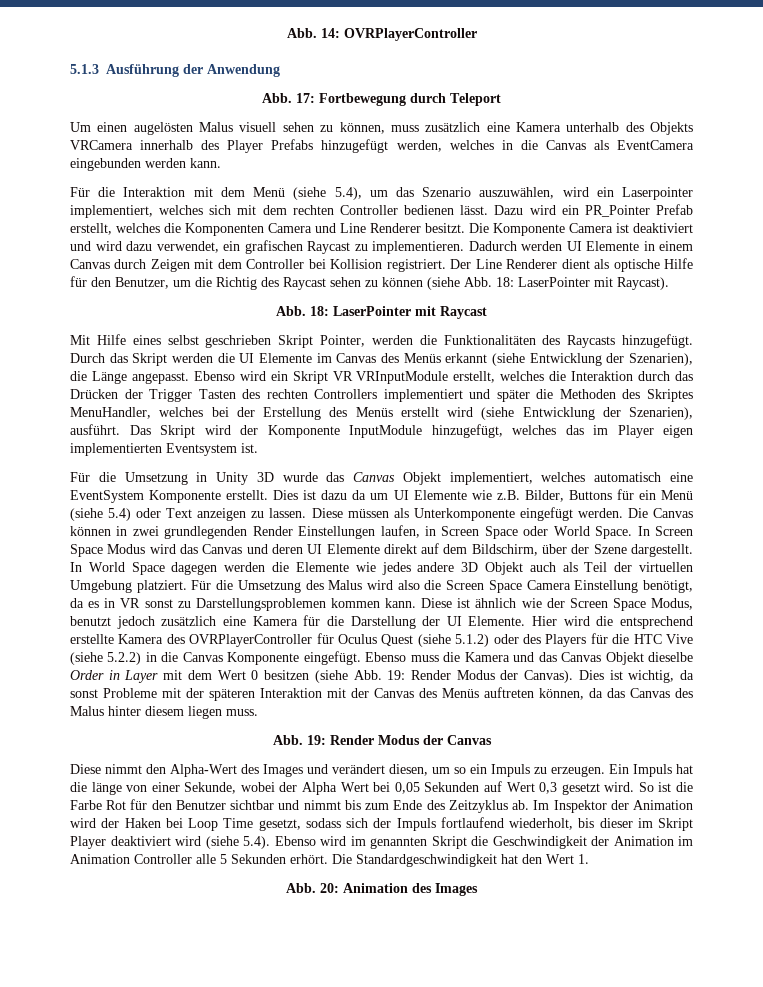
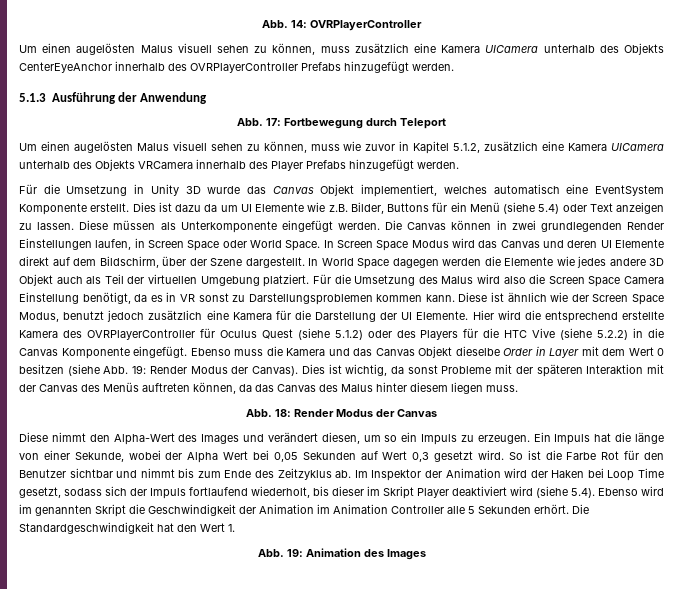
(477, 34) none -> [19,43,664,55] [19,61,454,73] // Um einen augelösten Malus visuell sehen zu können, muss zusätzlich eine Kamera UICamera unterhalb des Objekts CenterEyeAnchor innerhalb des OVRPlayerController Prefabs hinzugefügt werden.
[425,122,561,132] zusätzlich eine Kamera -> [343,141,665,154] wie zuvor in Kapitel 5.1.2, zusätzlich eine Kamera UICamera
[396,140,694,152] [70,158,221,171] [70,187,693,200] [70,204,693,218] [70,223,693,236] [70,240,693,254] [70,258,693,272] [70,276,669,290] [276,306,487,319] [70,334,693,348] [70,353,693,366] [70,371,694,384] [70,389,694,402] [70,407,693,420] [70,424,693,438] [70,443,258,456] werden, welches in die Canvas als EventCamera eingebunden werden kann. // Für die Interaktion mit dem Menü (siehe 5.4), um das Szenario auszuwählen, wird ein Laserpointer implementiert, welches sich mit dem rechten Controller bedienen lässt. Dazu wird ein PR_Pointer Prefab erstellt, welches die Komponenten Camera und Line Renderer besitzt. Die Komponente Camera ist deaktiviert und wird dazu verwendet, ein grafischen Raycast zu implementieren. Dadurch werden UI Elemente in einem Canvas durch Zeigen mit dem Controller bei Kollision registriert. Der Line Renderer dient als optische Hilfe für den Benutzer, um die Richtig des Raycast sehen zu können (siehe Abb. 18: LaserPointer mit Raycast). // Abb. 18: LaserPointer mit Raycast // Mit Hilfe eines selbst geschrieben Skript Pointer, werden die Funktionalitäten des Raycasts hinzugefügt. Durch das Skript werden die UI Elemente im Canvas des Menüs erkannt (siehe Entwicklung der Szenarien), die Länge angepasst. Ebenso wird ein Skript VR VRInputModule erstellt, welches die Interaktion durch das Drücken der Trigger Tasten des rechten Controllers implementiert und später die Methoden des Skriptes MenuHandler, welches bei der Erstellung des Menüs erstellt wird (siehe Entwicklung der Szenarien), ausführt. Das Skript wird der Komponente InputModule hinzugefügt, welches das im Player eigen implementierten Eventsystem ist. -> [417,161,459,169] werden.
[306,735,326,745] 19: -> [275,409,291,417] 18:
[320,883,339,893] 20: -> [286,549,303,557] 19:

